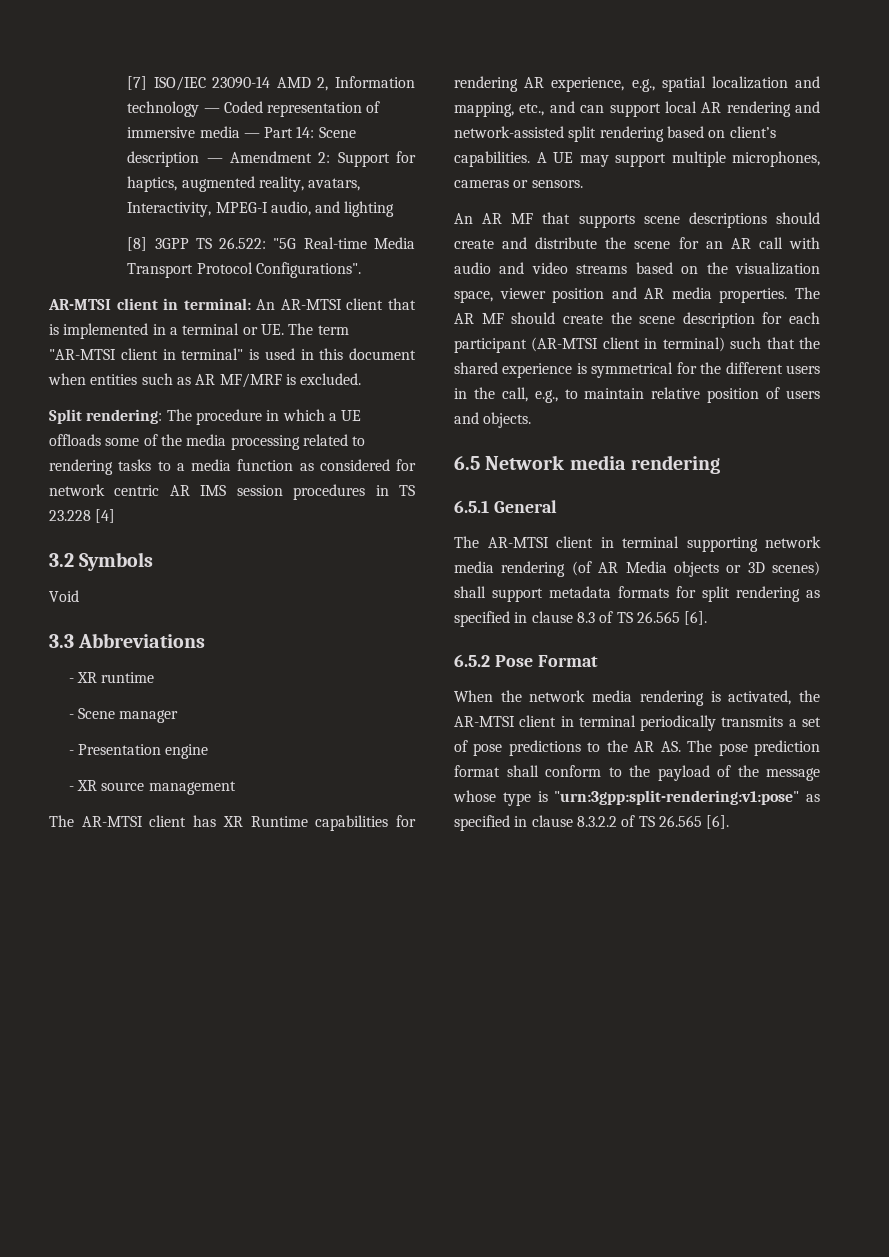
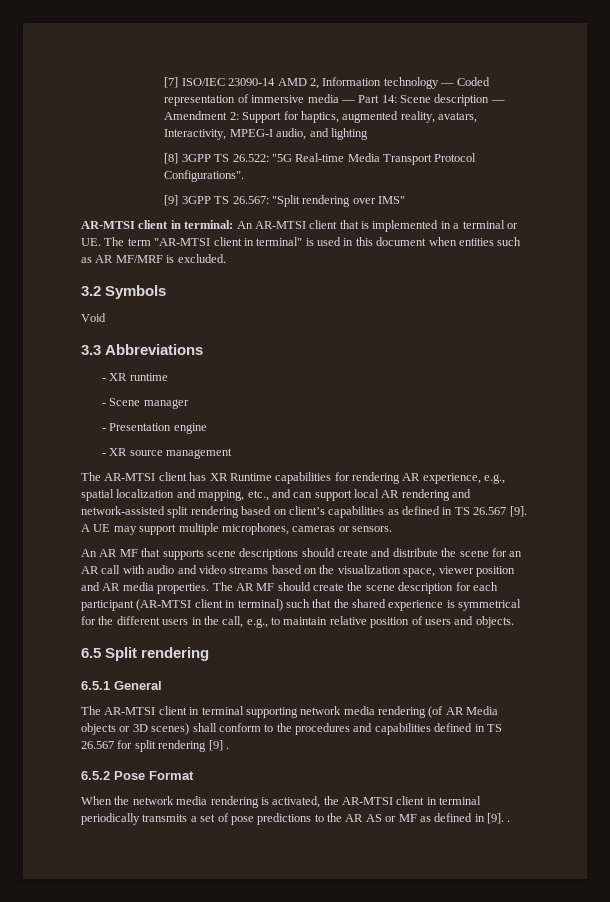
(361, 270) none -> [164,195,406,207] // [9] 3GPP TS 26.567: "Split rendering over IMS"
[49,409,362,425] [49,434,366,450] [49,459,416,475] [49,484,415,500] [49,509,116,523] // Split rendering: The procedure in which a UE offloads some of the media processing related to rendering tasks to a media function as considered for network centric AR IMS session procedures in TS 23.228 [4] -> (226, 258) none
[454,151,530,167] capabilities. -> [328,506,527,518] capabilities as defined in TS 26.567 [9].
[485,455,626,470] Network media -> [105,647,138,661] Split
[492,586,820,602] [454,611,708,627] support metadata formats for split rendering as specified in clause 8.3 of TS 26.565 [6]. -> [218,723,502,735] [81,740,229,752] conform to the procedures and capabilities defined in TS 26.567 for split rendering [9] .
[660,740,821,756] [454,765,820,781] [453,790,820,806] [454,815,730,831] AS. The pose prediction format shall conform to the payload of the message whose type is "urn:3gpp:split-rendering:v1:pose" as specified in clause 8.3.2.2 of TS 26.565 [6]. -> [365,813,511,824] AS or MF as defined in [9]. .

